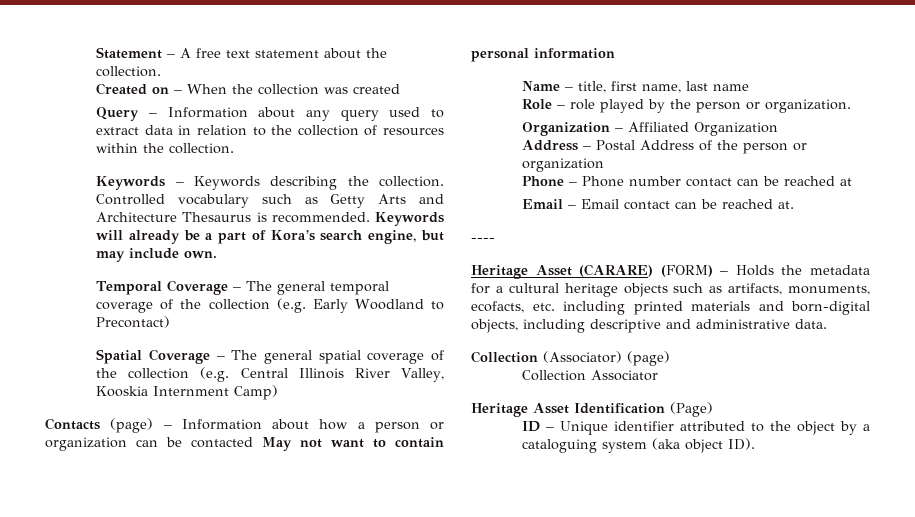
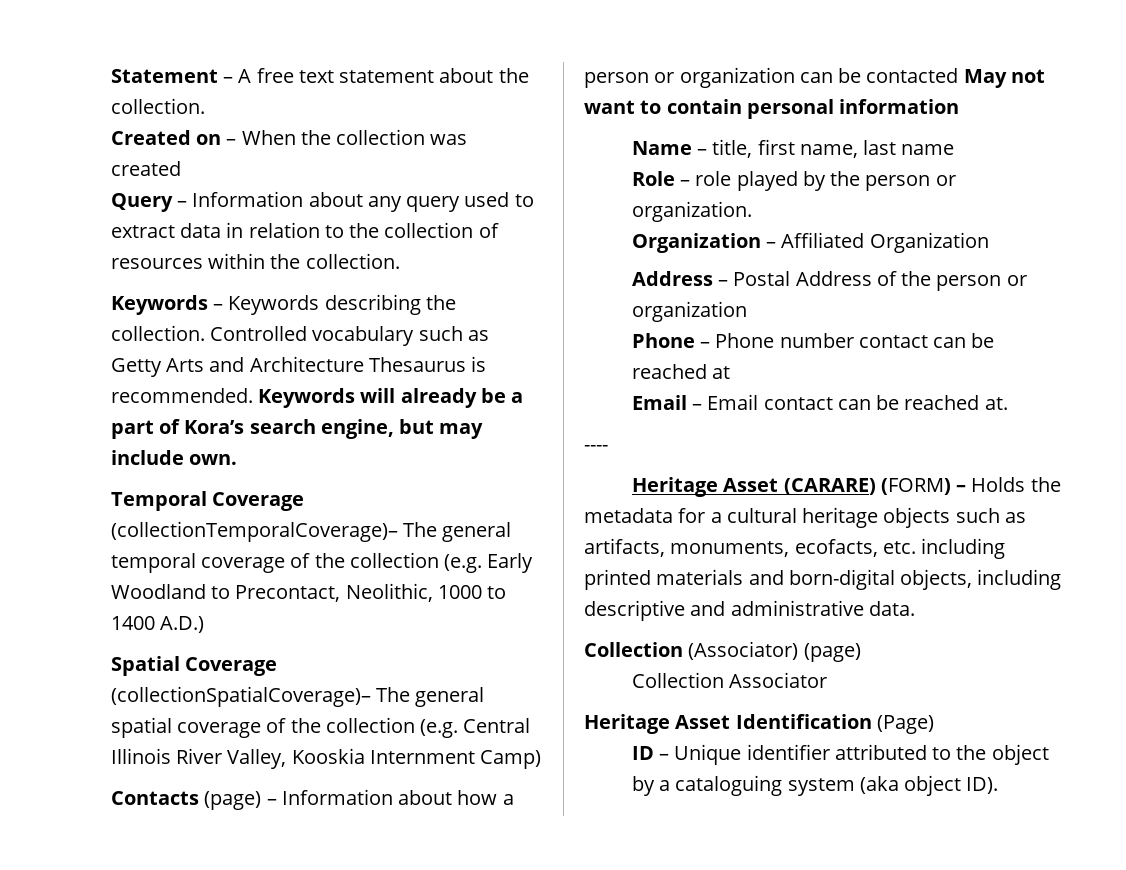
[233,287,242,291] – -> [110,521,398,542] (collectionTemporalCoverage)–
[96,316,171,328] Precontact) -> [235,583,507,602] [110,616,204,633] Precontact, Neolithic, 1000 to 1400 A.D.)
[216,356,225,360] – -> [110,686,371,707] (collectionSpatialCoverage)–

